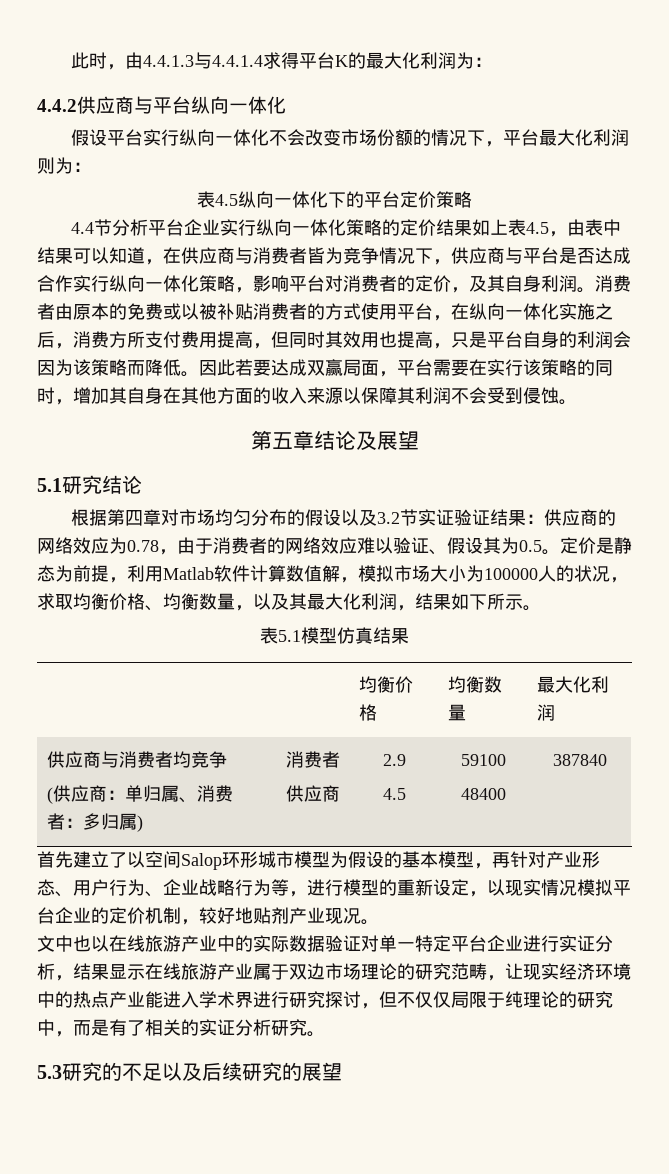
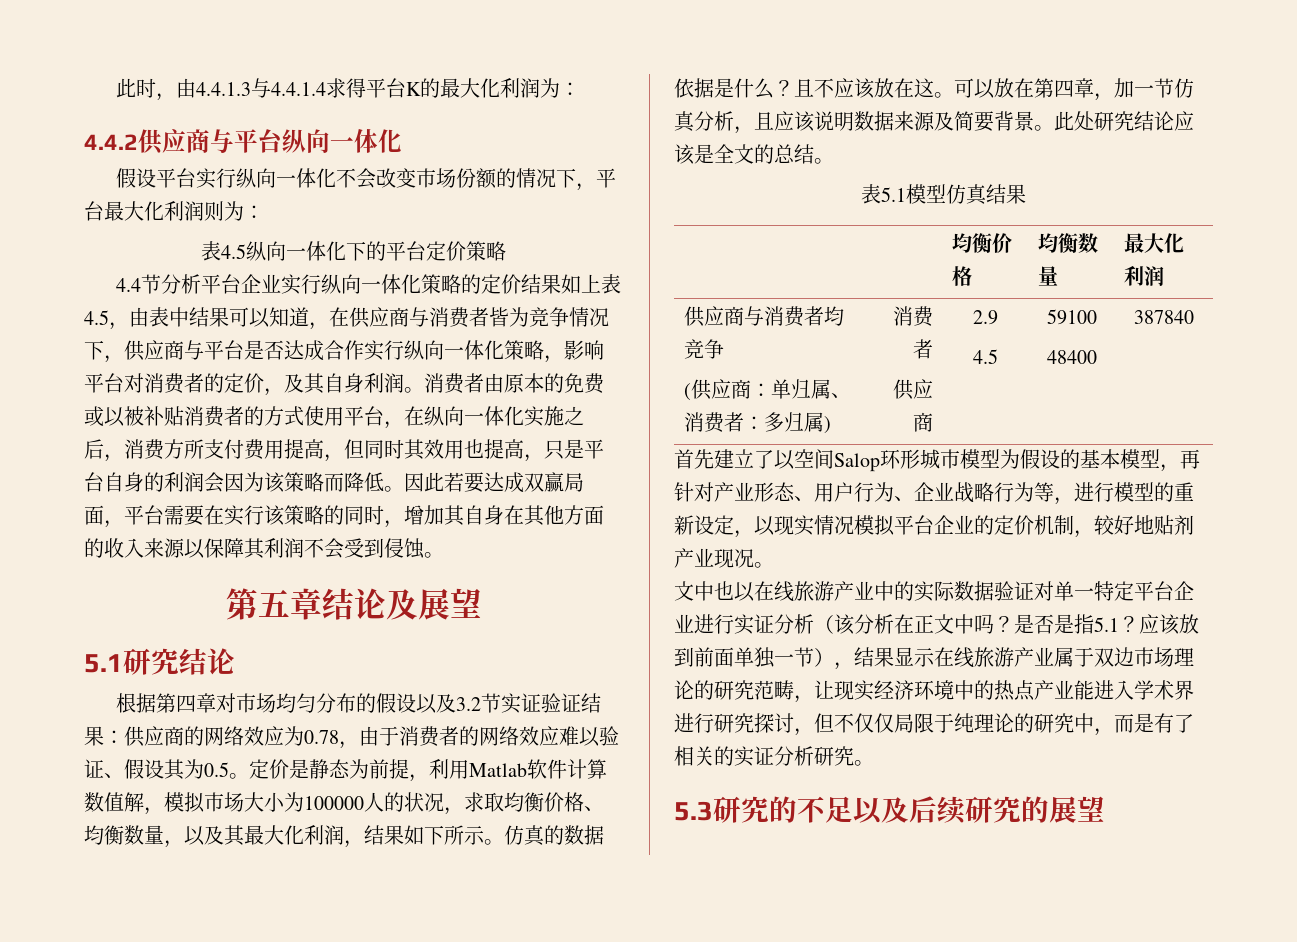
(541, 608) none -> [504,825,604,846] [674,78,1194,101] [674,111,1194,134] [674,144,834,165] 仿真的数据依据是什么？且不应该放在这。可以放在第四章，加一节仿真分析，且应该说明数据来源及简要背景。此处研究结论应该是全文的总结。
(55, 971) none -> [814,614,1199,635] [674,647,834,668] （该分析在正文中吗？是否是指5.1？应该放到前面单独一节）

